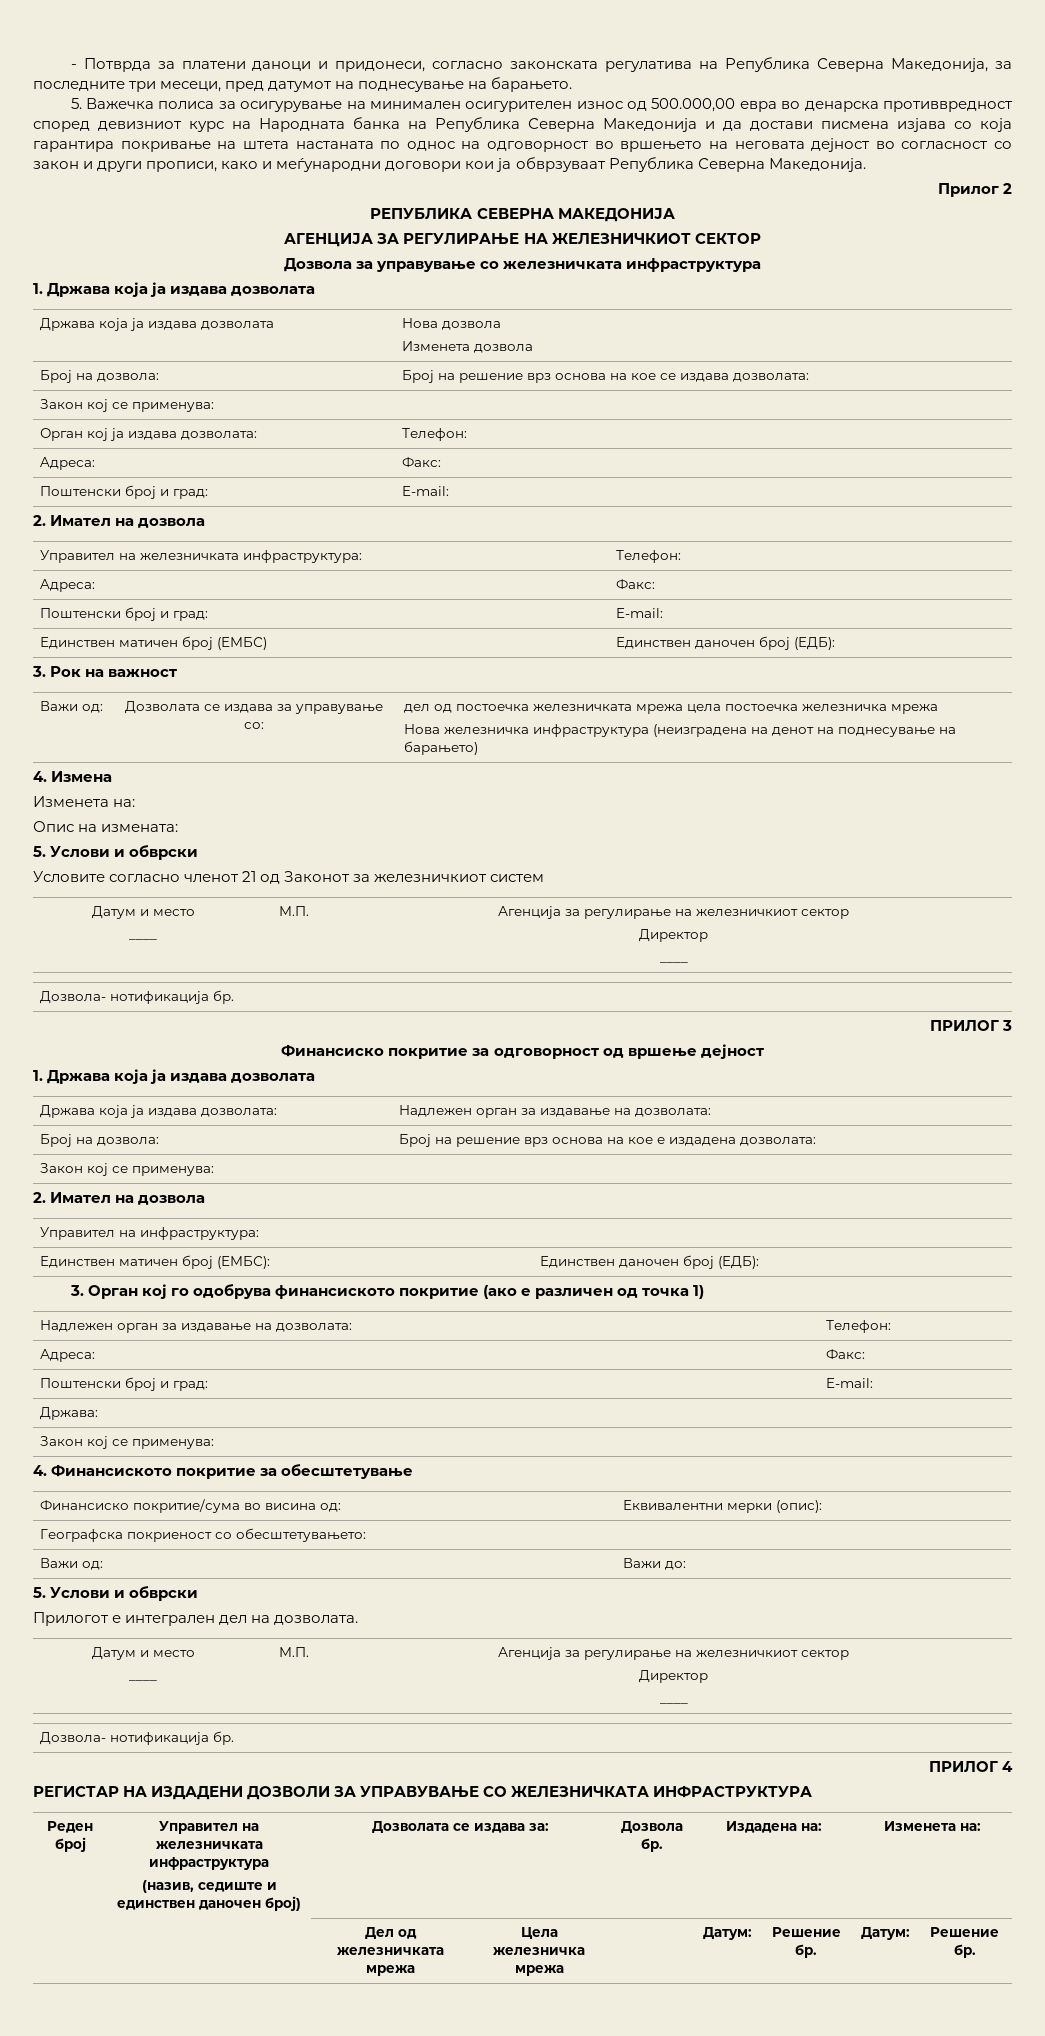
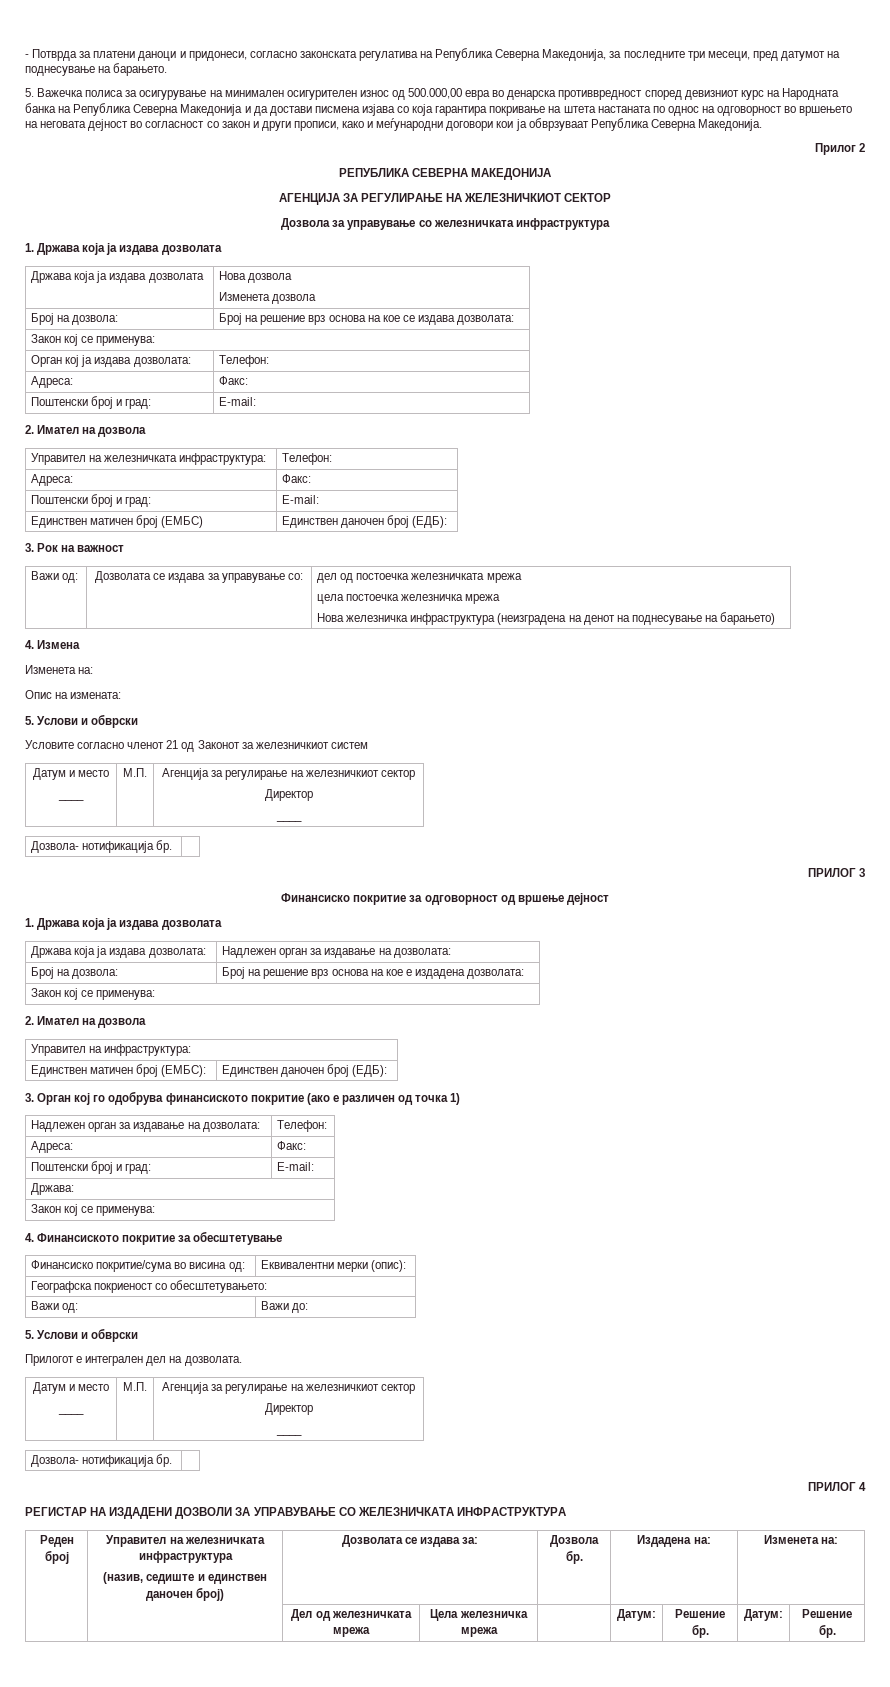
(684, 709) none -> (522, 578) //

